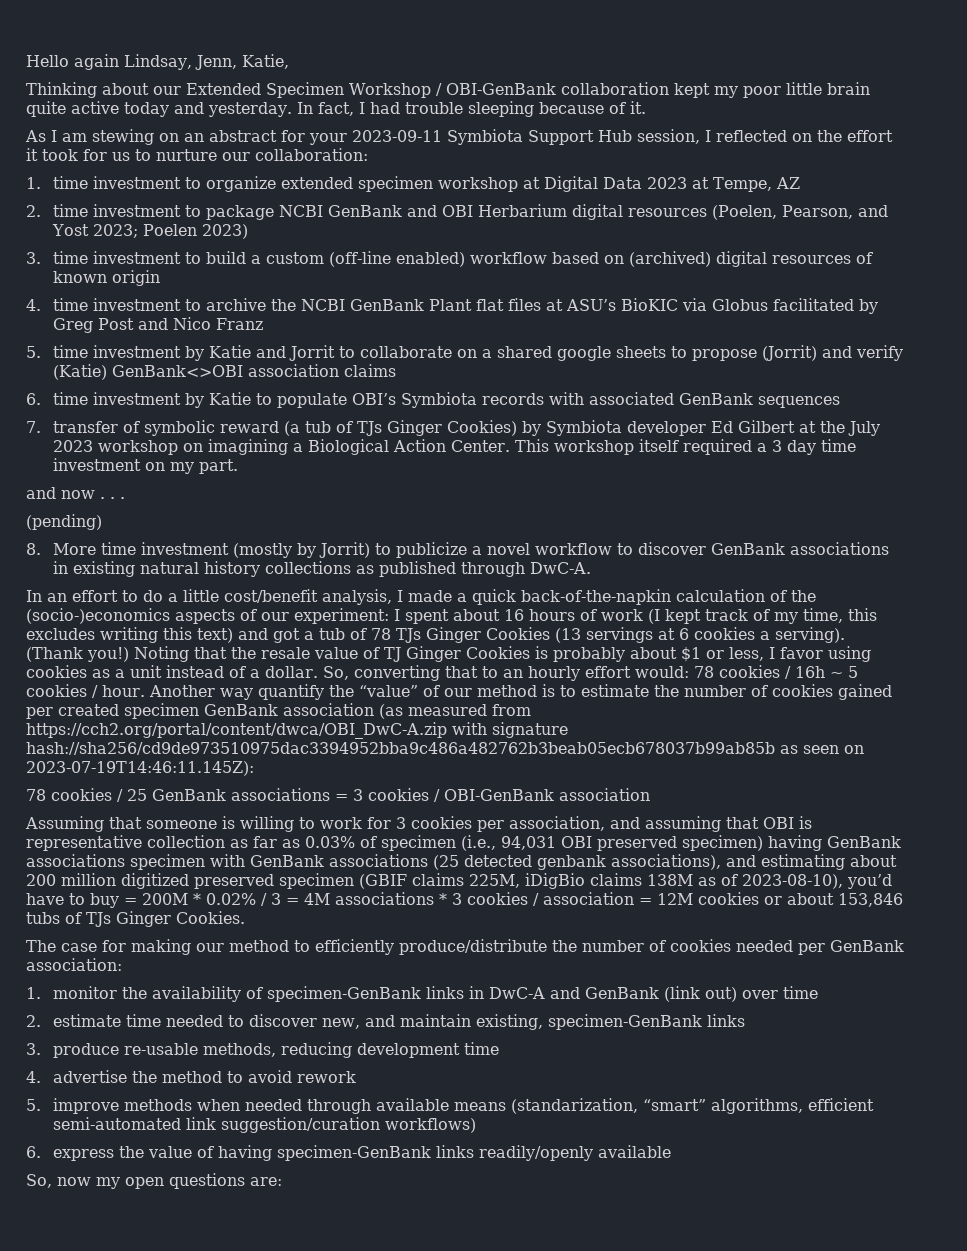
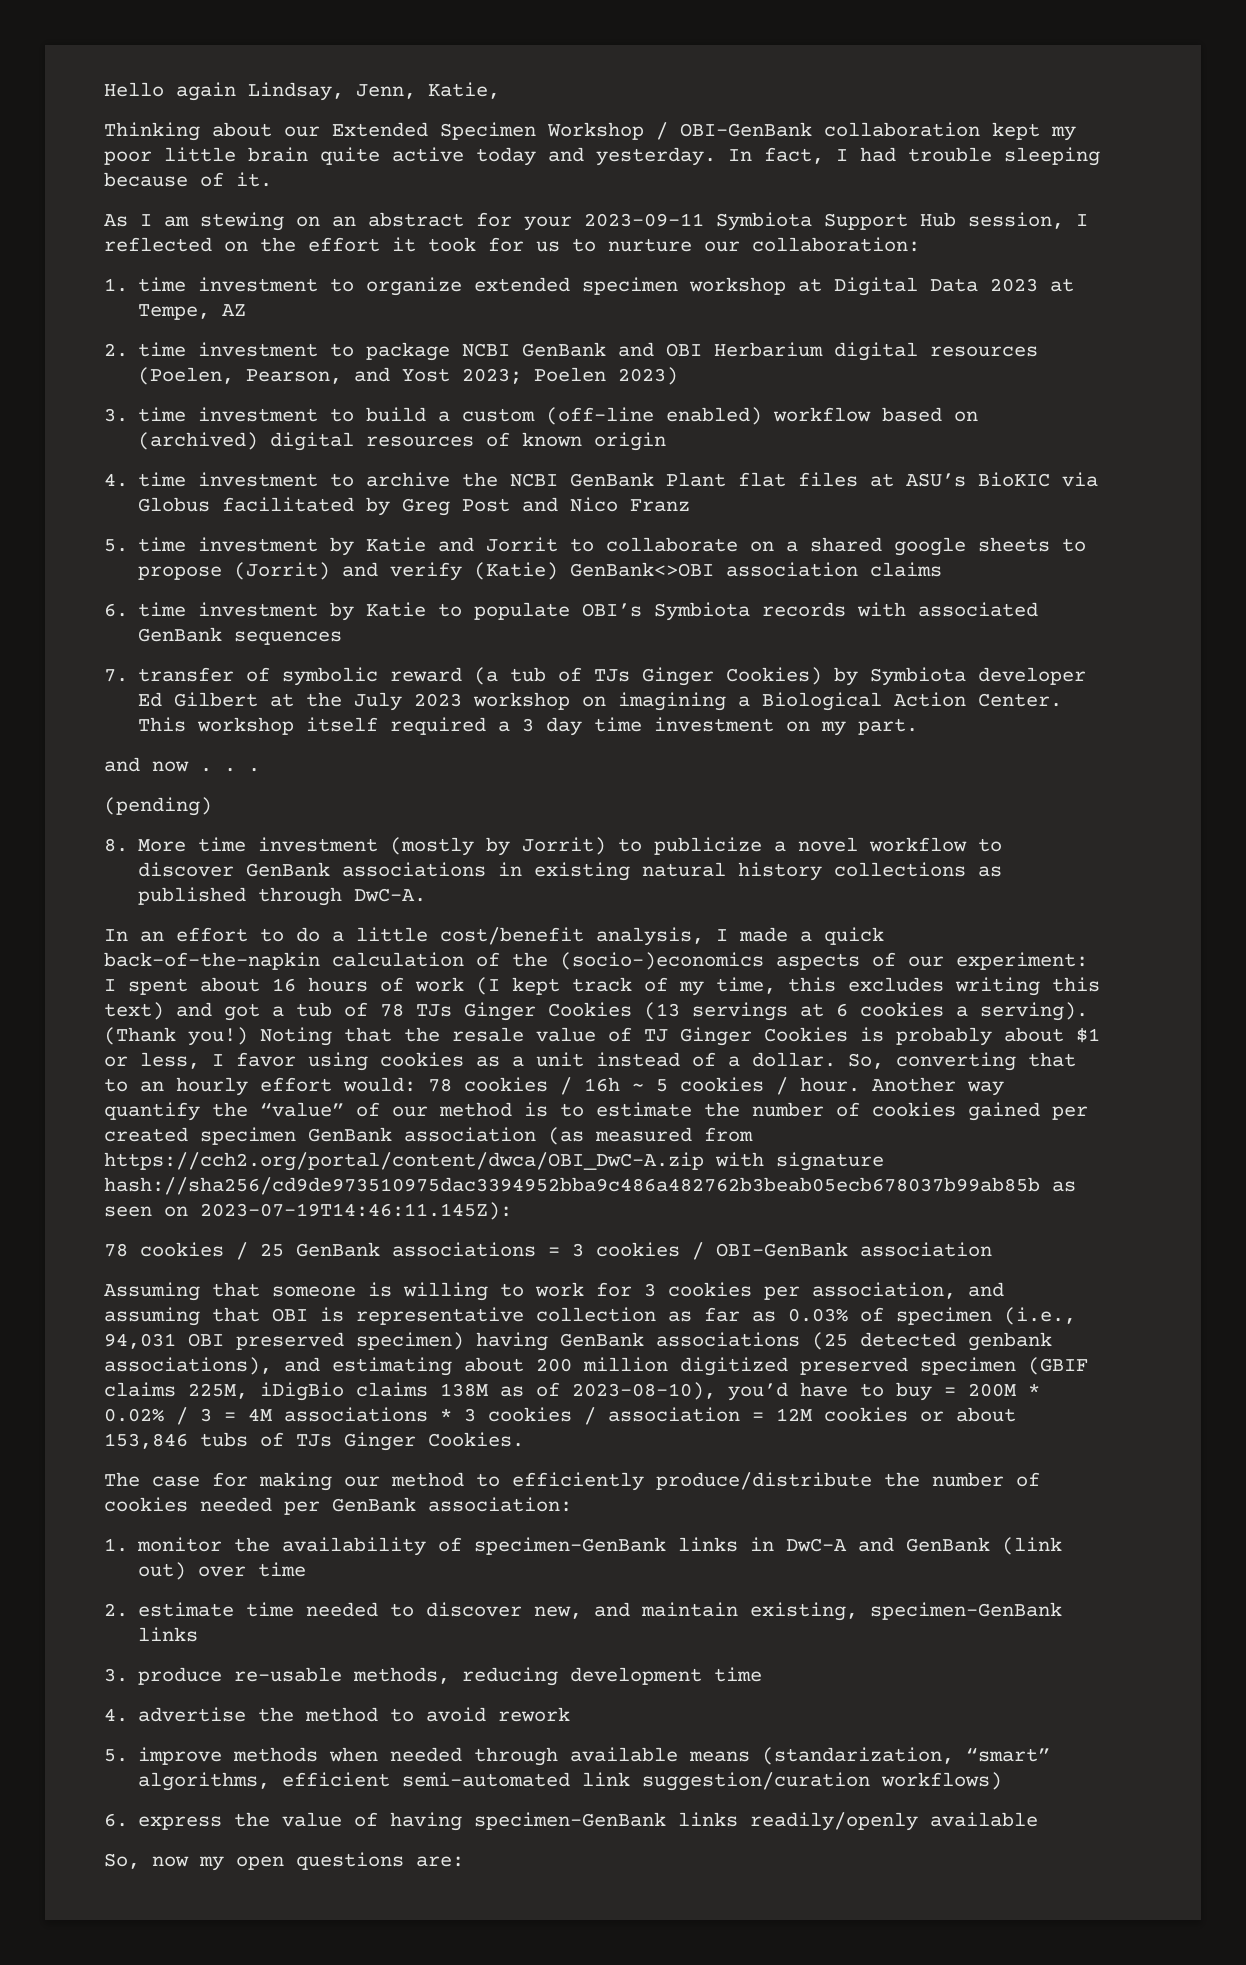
[130,854,428,870] specimen with GenBank associations -> (800, 1339) none

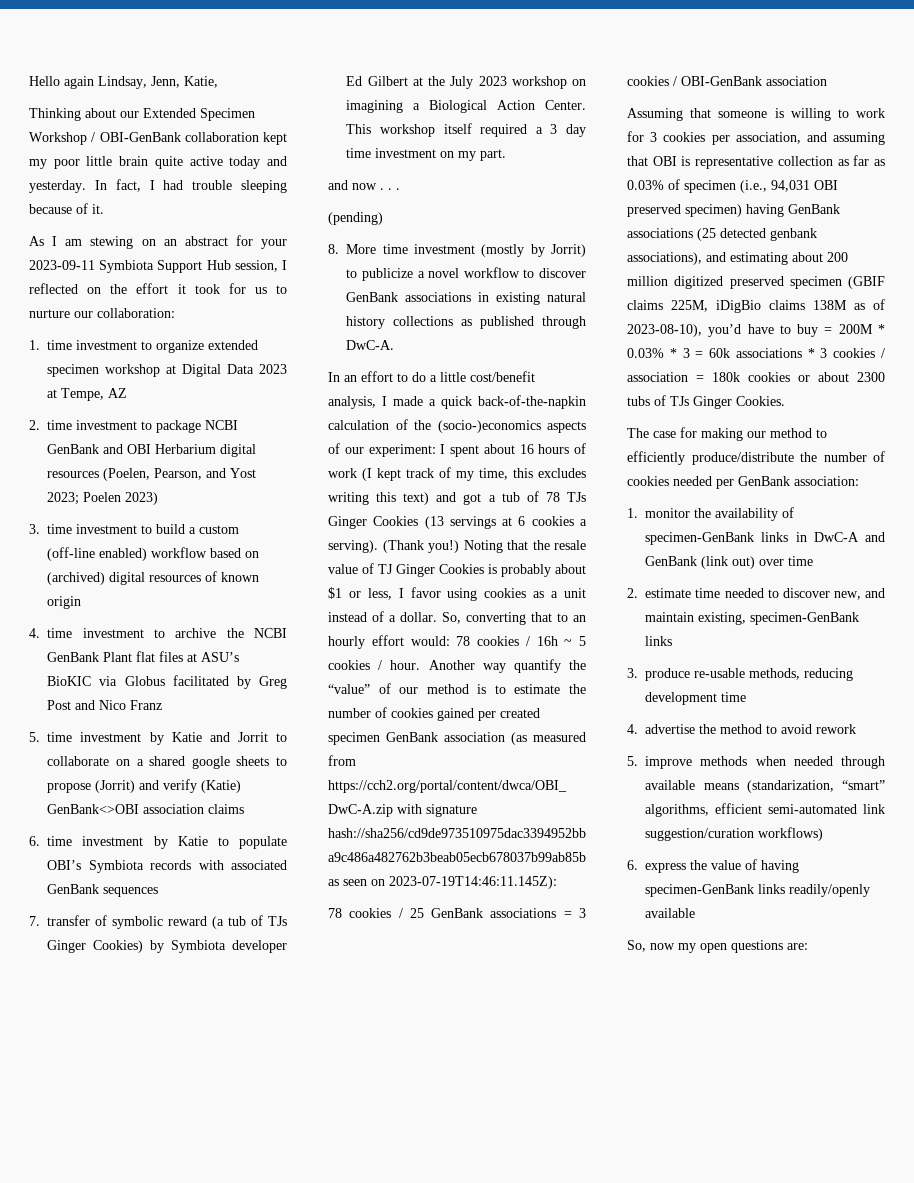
[104,1407,188,1425] 0.02% / -> [627,348,677,358] 0.03% *
[248,1408,272,1421] 4M -> [709,348,731,358] 60k
[776,1408,812,1421] 12M -> [712,372,740,382] 180k
[104,1433,188,1449] 153,846 -> [857,372,885,382] 2300

